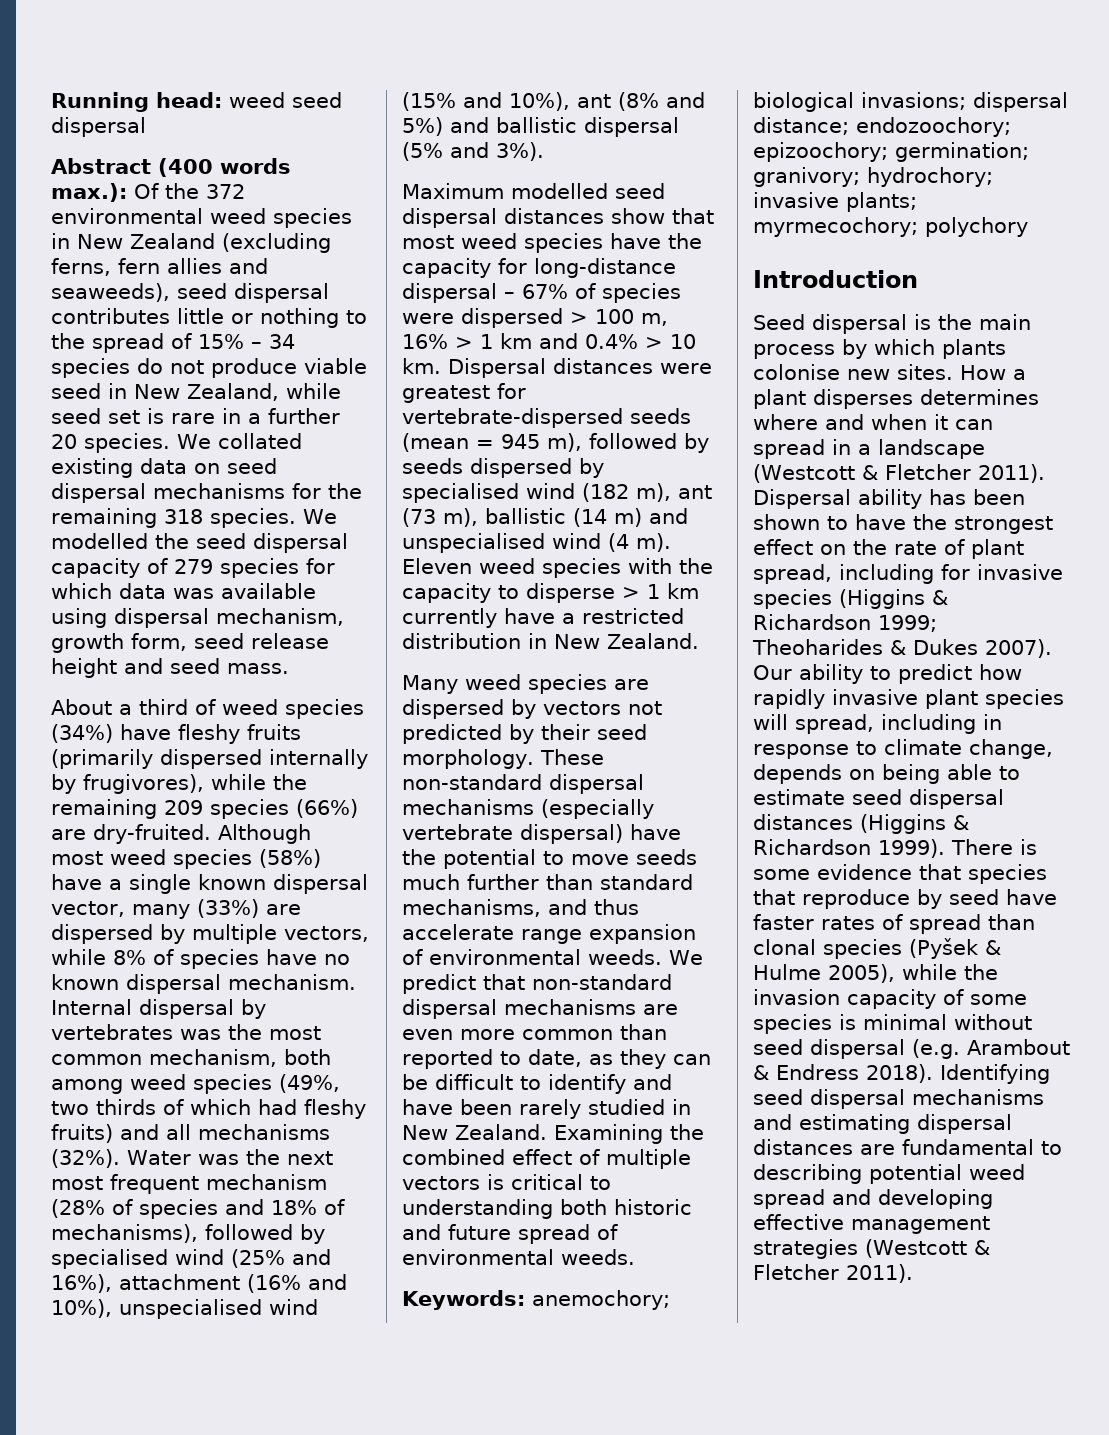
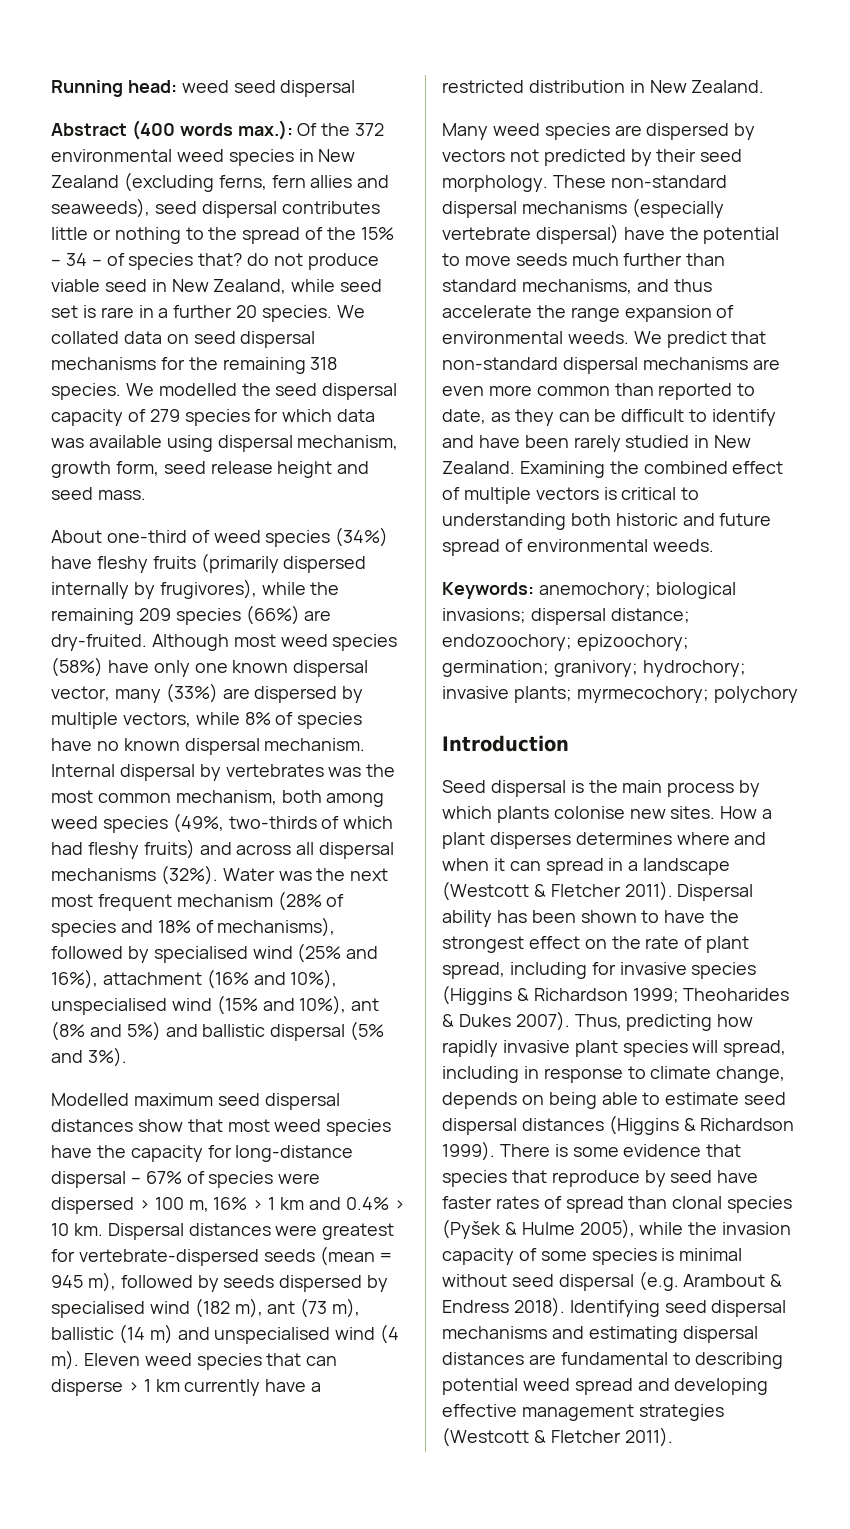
(192, 341) none -> [327,227,357,240] the
[51,358,130,378] species -> [91,253,243,270] – of species that?
[51,458,133,478] existing -> (119, 337) none
[119,699,188,715] a third -> [106,530,187,543] one-third
[109,874,191,894] a single -> [153,660,228,677] only one
[51,1099,156,1115] two thirds -> [228,816,317,829] two-thirds
[166,1124,191,1140] all -> [236,842,395,859] across all dispersal
[402,183,608,199] Maximum modelled -> [51,1093,213,1106] Modelled maximum
[628,558,713,574] [402,583,519,603] with the capacity to -> [266,1353,338,1366] that can
(514, 932) none -> [536,305,566,318] the
[753,664,972,684] Our ability to predict -> [574,1014,713,1031] Thus, predicting

